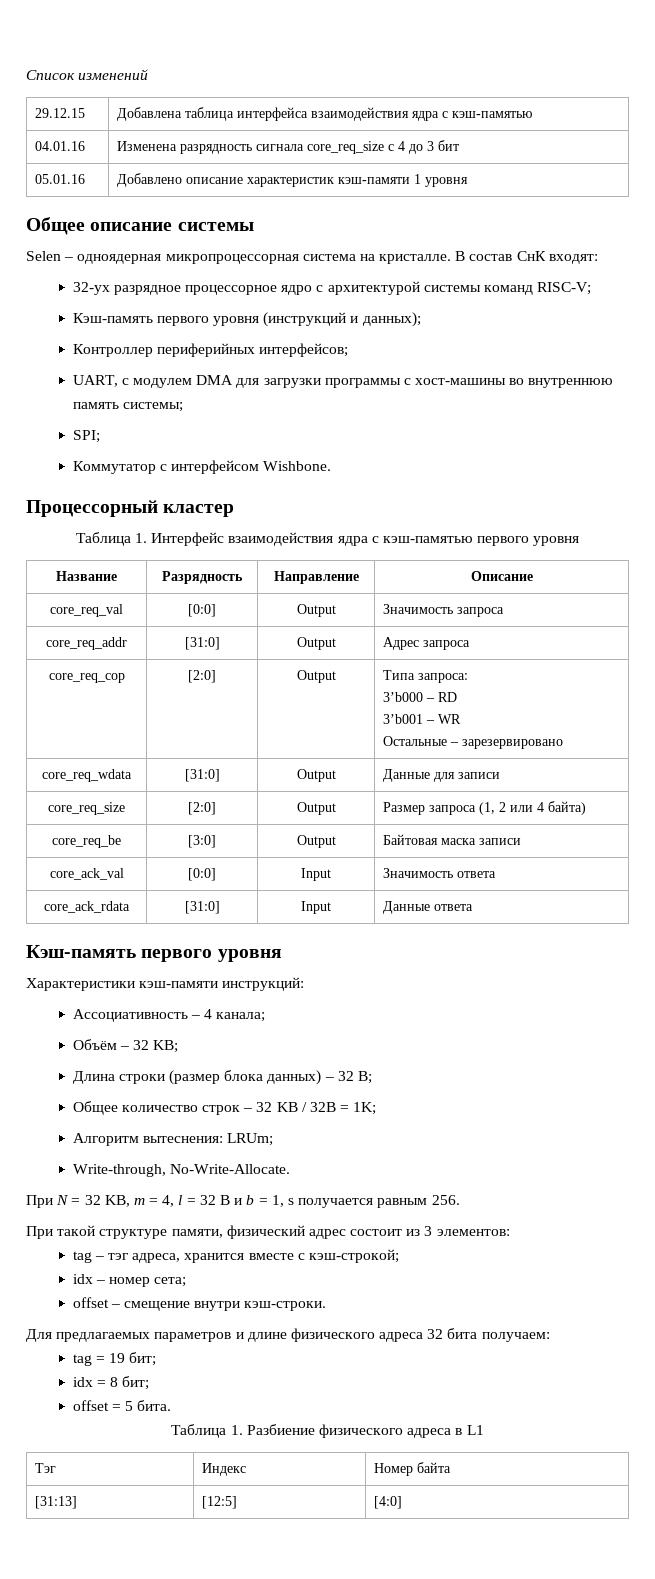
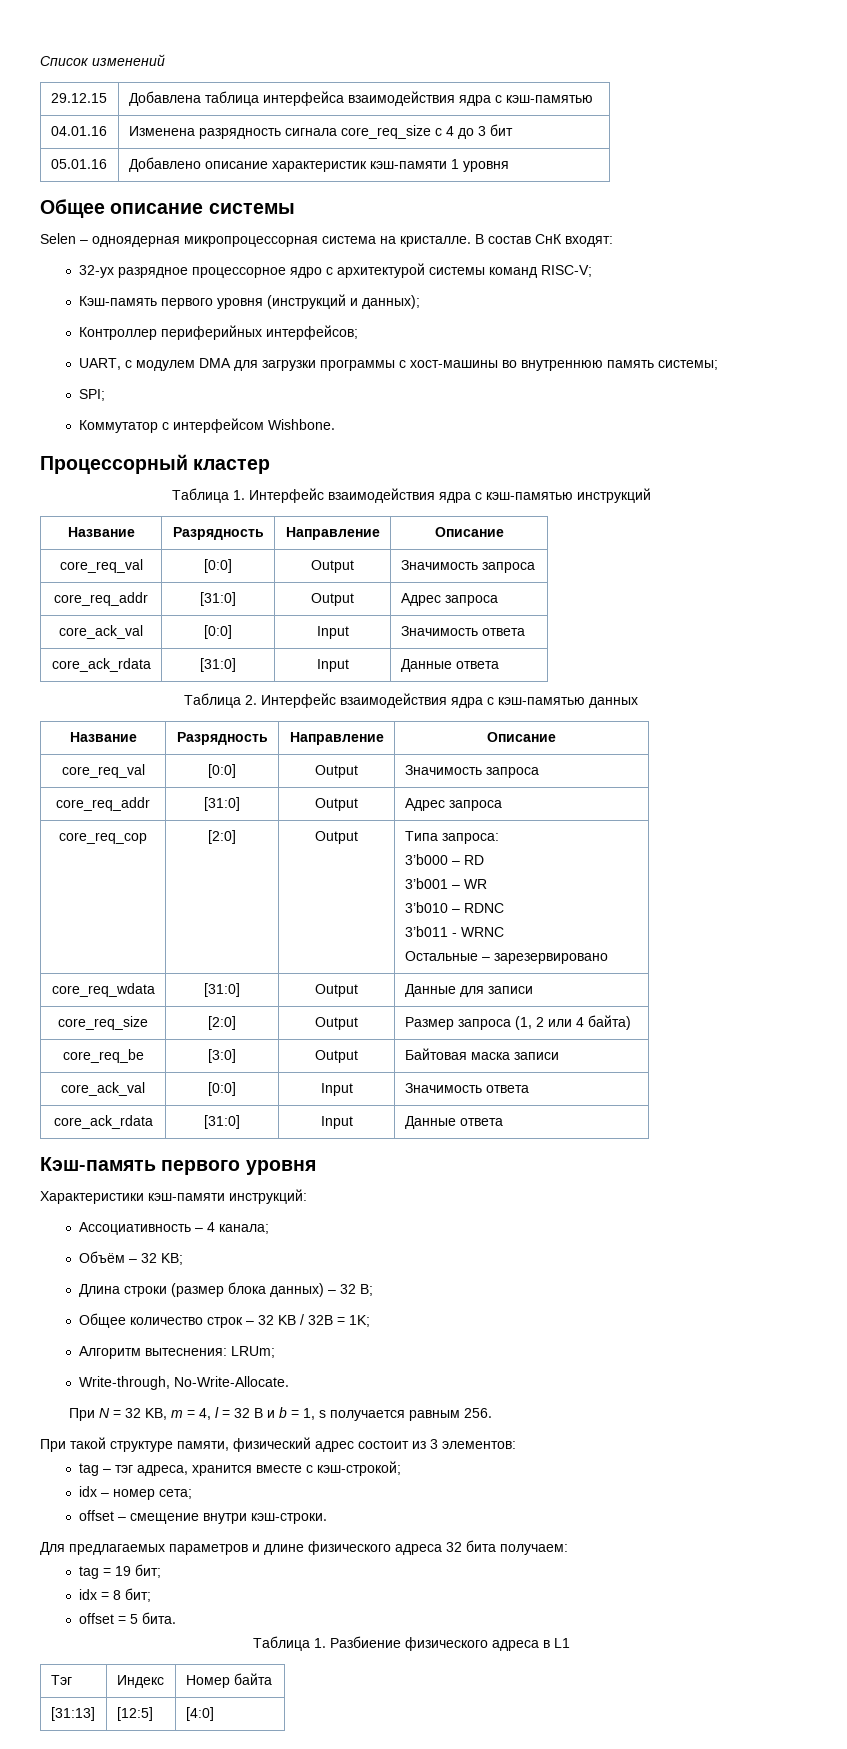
[477,536,580,546] первого уровня -> [576,488,651,503] [67,527,135,537] [172,527,264,540] [285,527,380,540] [434,527,504,537] [59,559,143,573] [204,559,232,573] [311,560,354,573] [400,560,535,573] [54,592,148,606] [200,592,236,606] [311,593,354,606] [400,593,498,606] [59,625,143,639] [204,625,232,639] [316,626,349,639] [400,626,525,636] [51,658,151,672] [200,658,236,672] [316,659,349,672] [400,659,499,672] [184,693,638,708] инструкций // Название | Разрядность | Направление | Описание // core_req_val | [0:0] | Output | Значимость запроса // core_req_addr | [31:0] | Output | Адрес запроса // core_ack_val | [0:0] | Input | Значимость ответа // core_ack_rdata | [31:0] | Input | Данные ответа // Таблица 2. Интерфейс взаимодействия ядра с кэш-памятью данных
(462, 719) none -> [404,902,504,913] [404,926,504,937] // 3’b010 – RDNC // 3’b011 - WRNC

